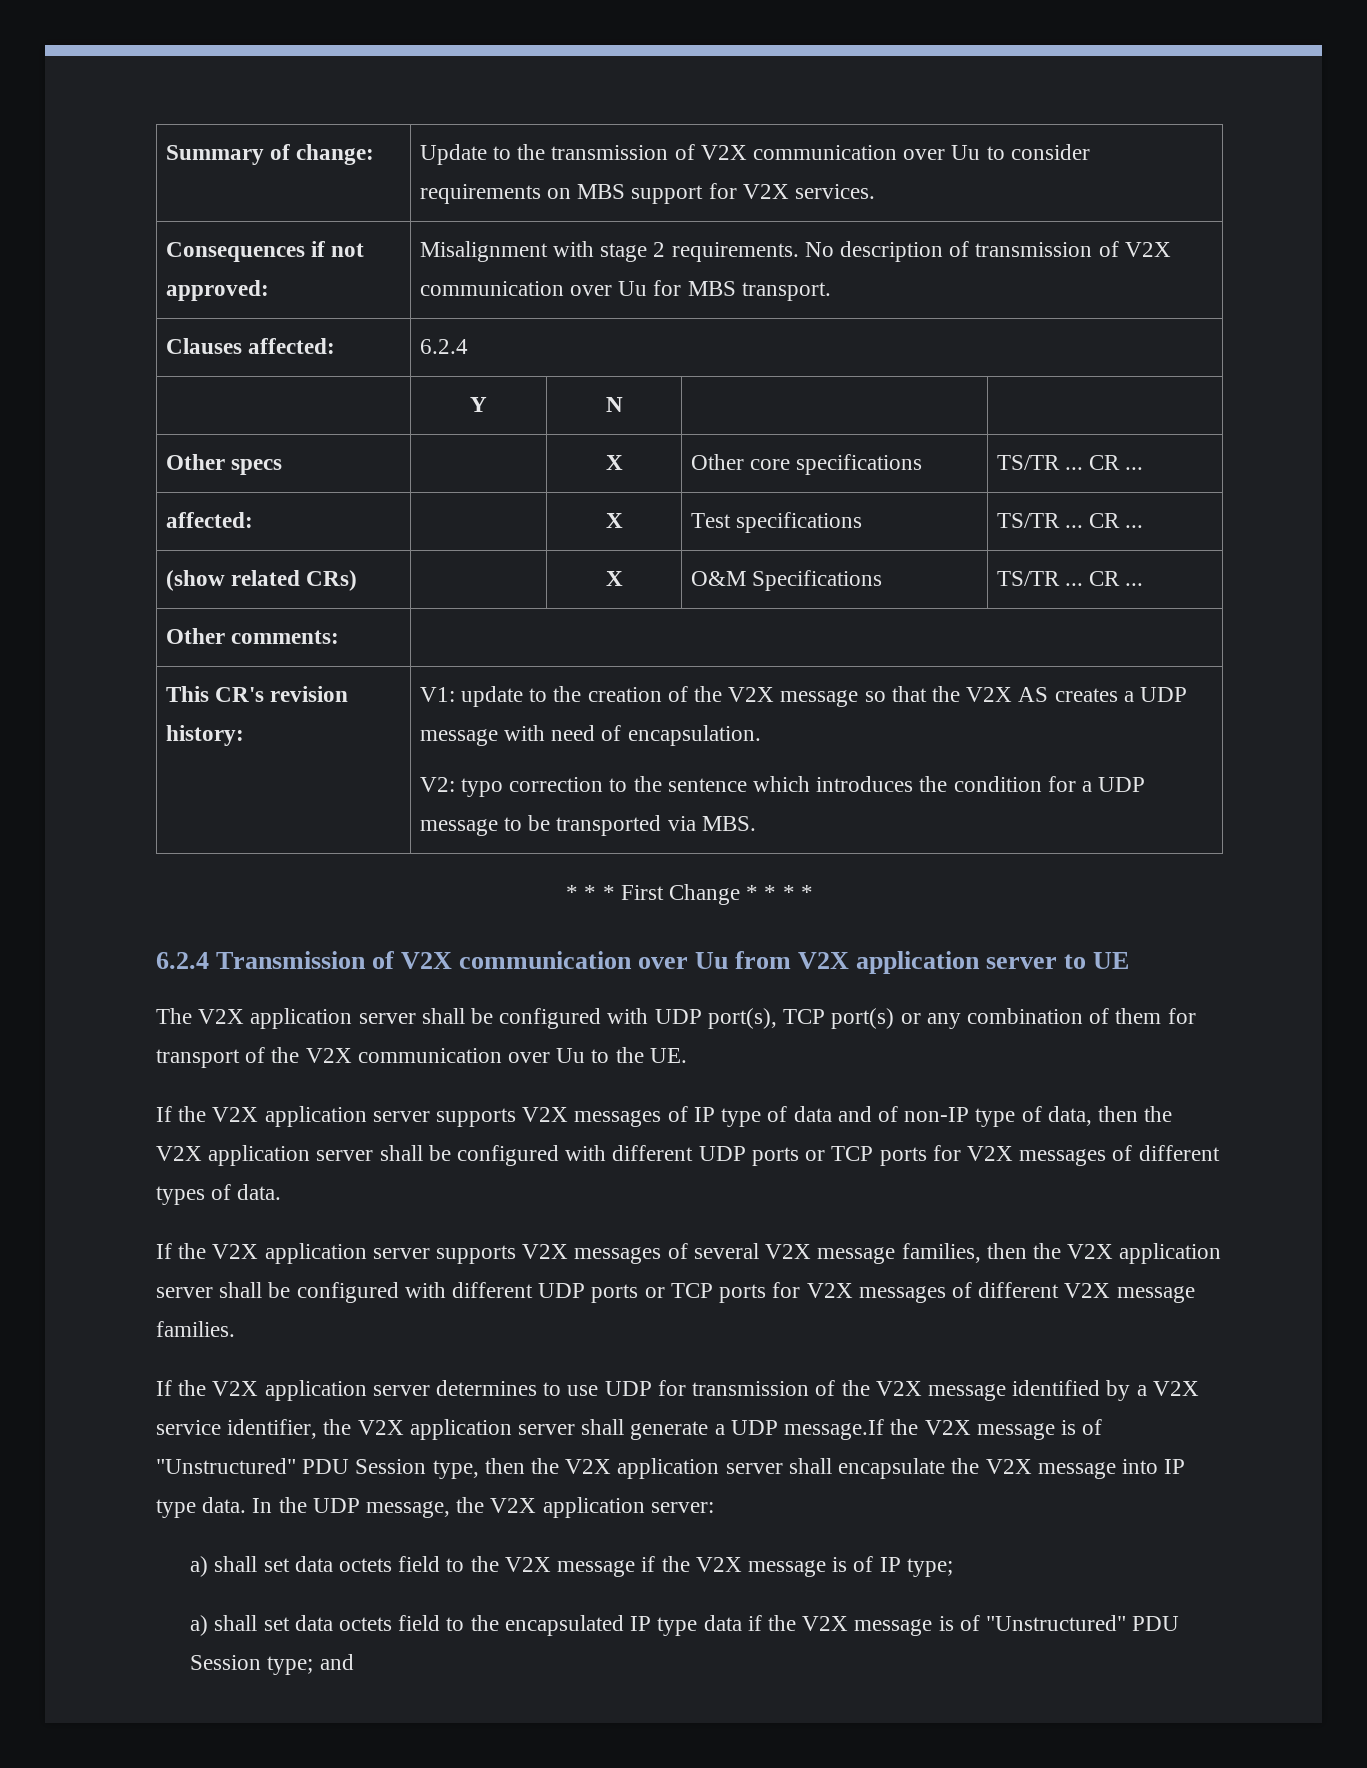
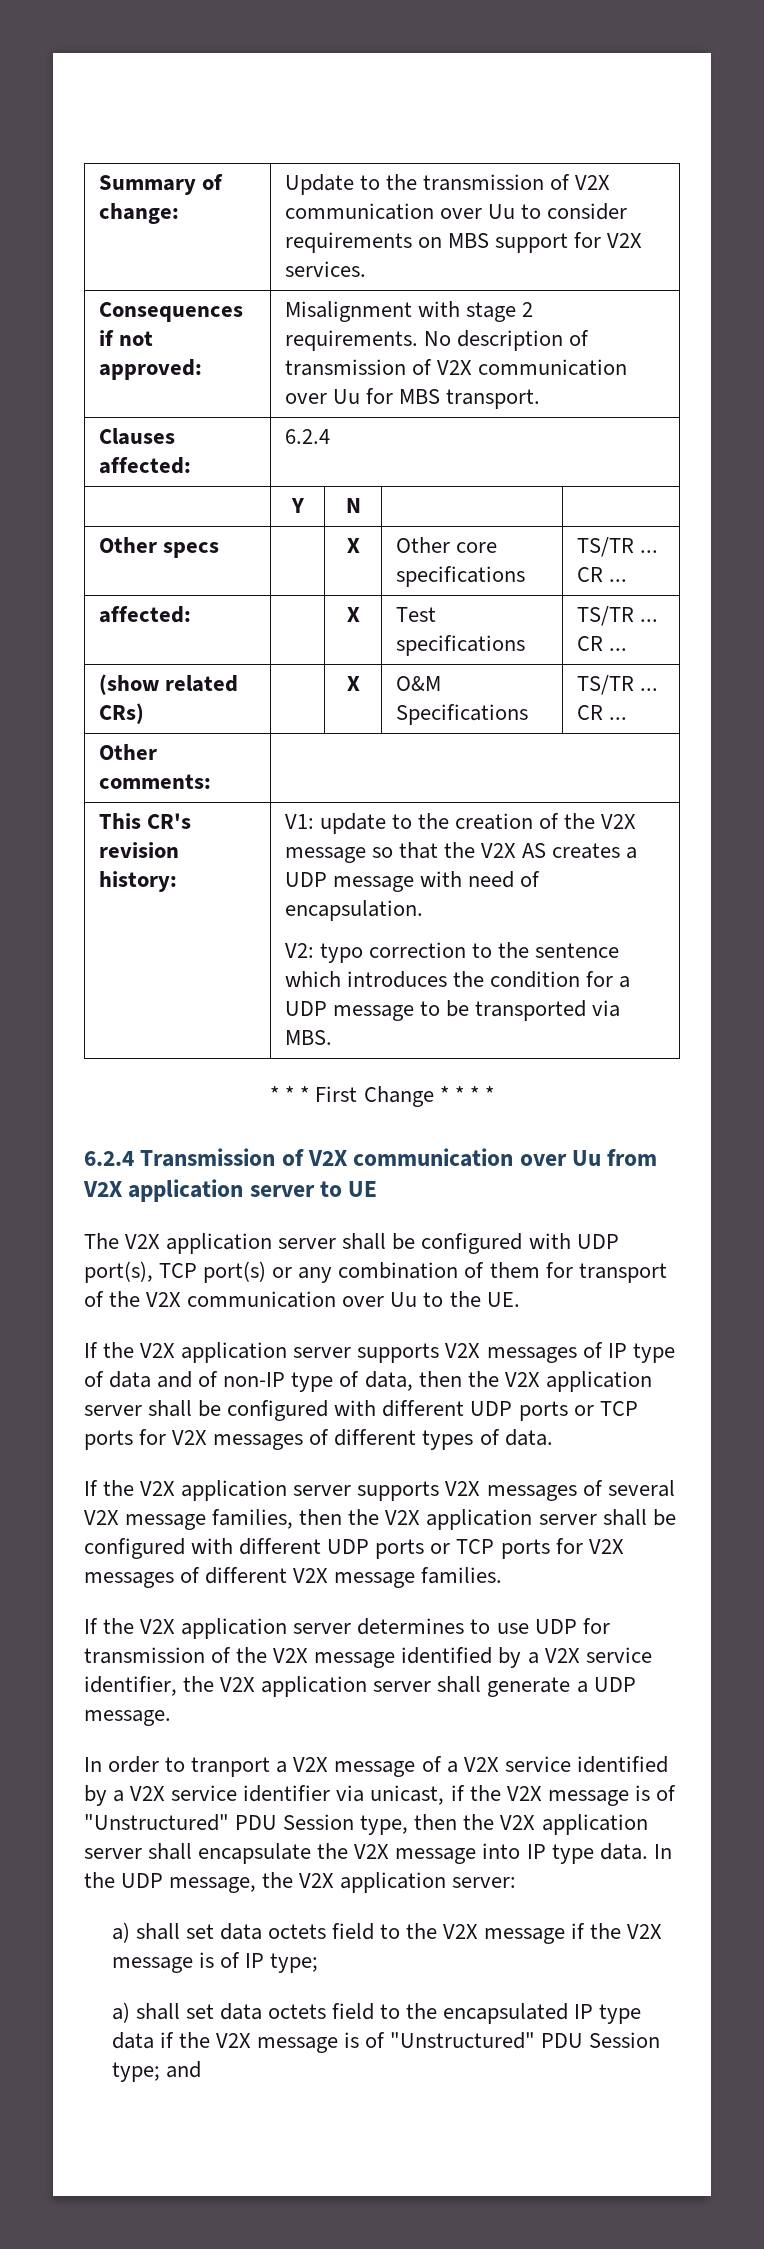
[784,1419,885,1440] message.If -> [84,1710,171,1726] [84,1756,668,1777] [84,1785,465,1806] message. // In order to tranport a V2X message of a V2X service identified by a V2X service identifier via unicast, if

